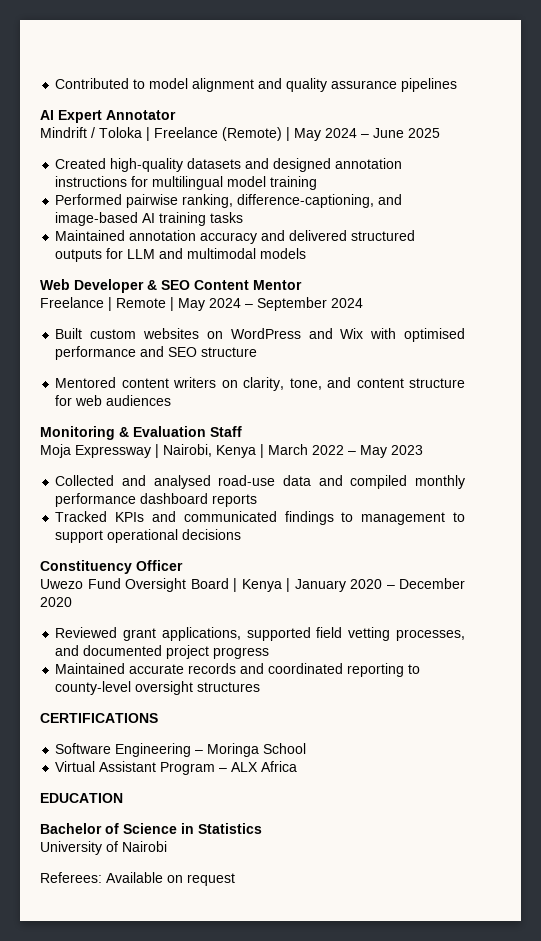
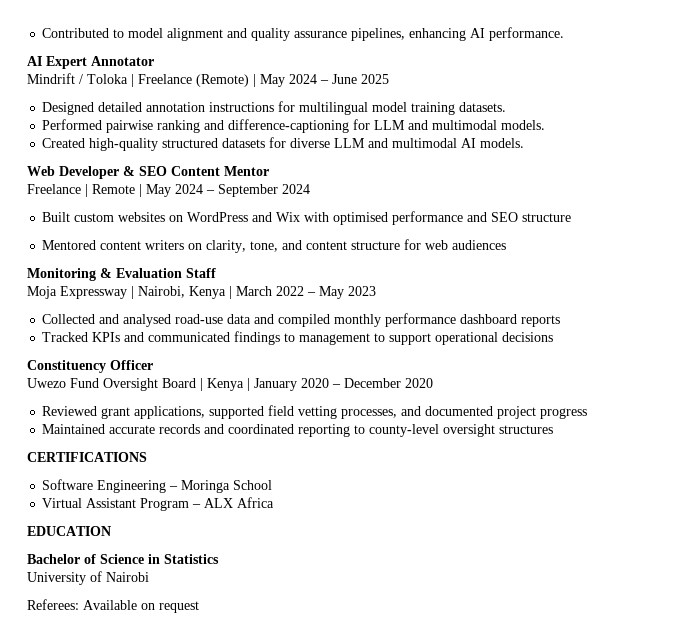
[401,78,458,92] pipelines -> [351,27,565,41] pipelines, enhancing AI performance.
[55,158,332,172] Created high-quality datasets and designed -> [42,102,143,115] Designed detailed
(318, 183) none -> [459,102,507,112] datasets.
[182,194,403,208] [55,212,244,226] [55,230,416,244] [55,248,307,262] ranking, difference-captioning, and image-based AI training tasks // Maintained annotation accuracy and delivered structured outputs for LLM and multimodal models -> [157,119,546,133] [42,137,525,151] ranking and difference-captioning for LLM and multimodal models. // Created high-quality structured datasets for diverse LLM and multimodal AI models.

